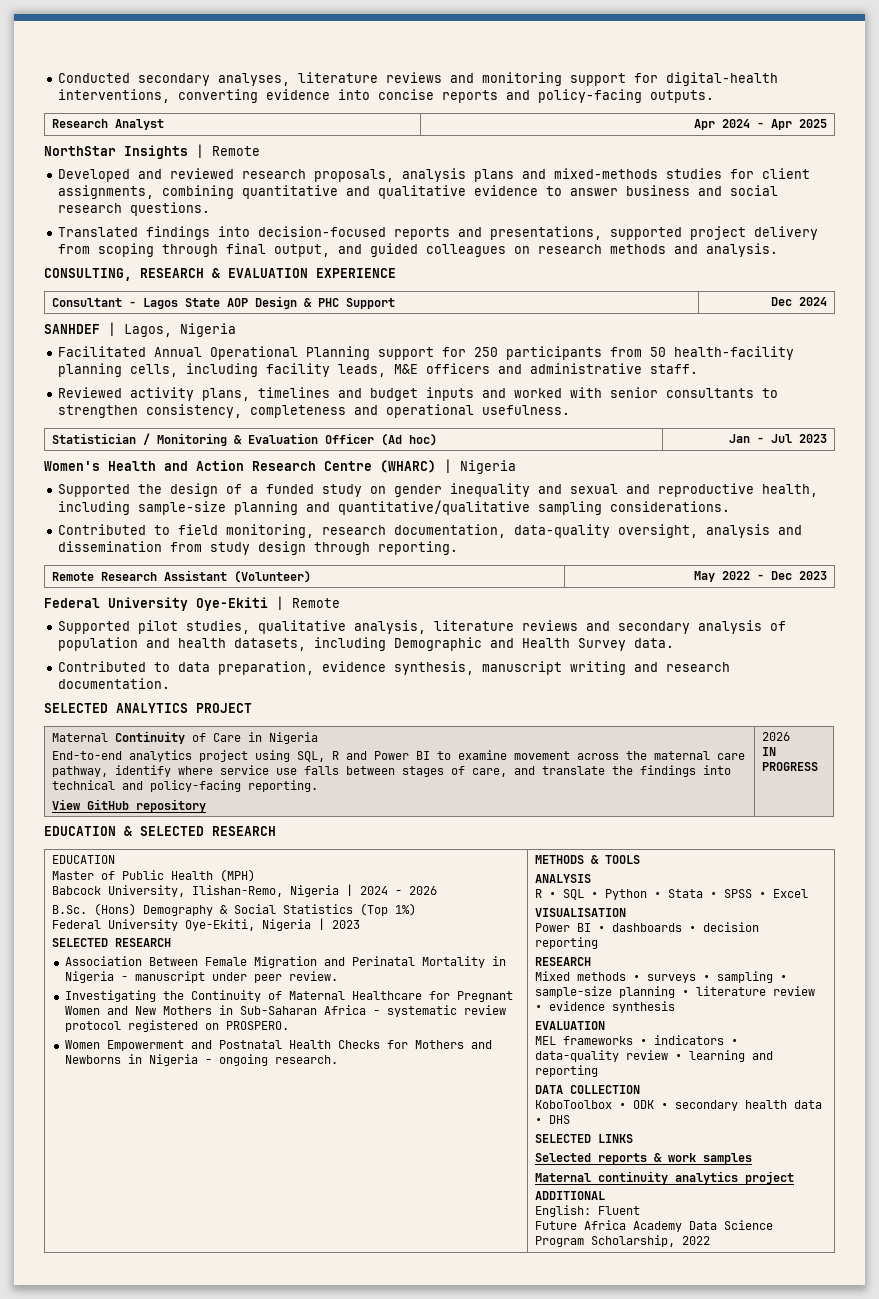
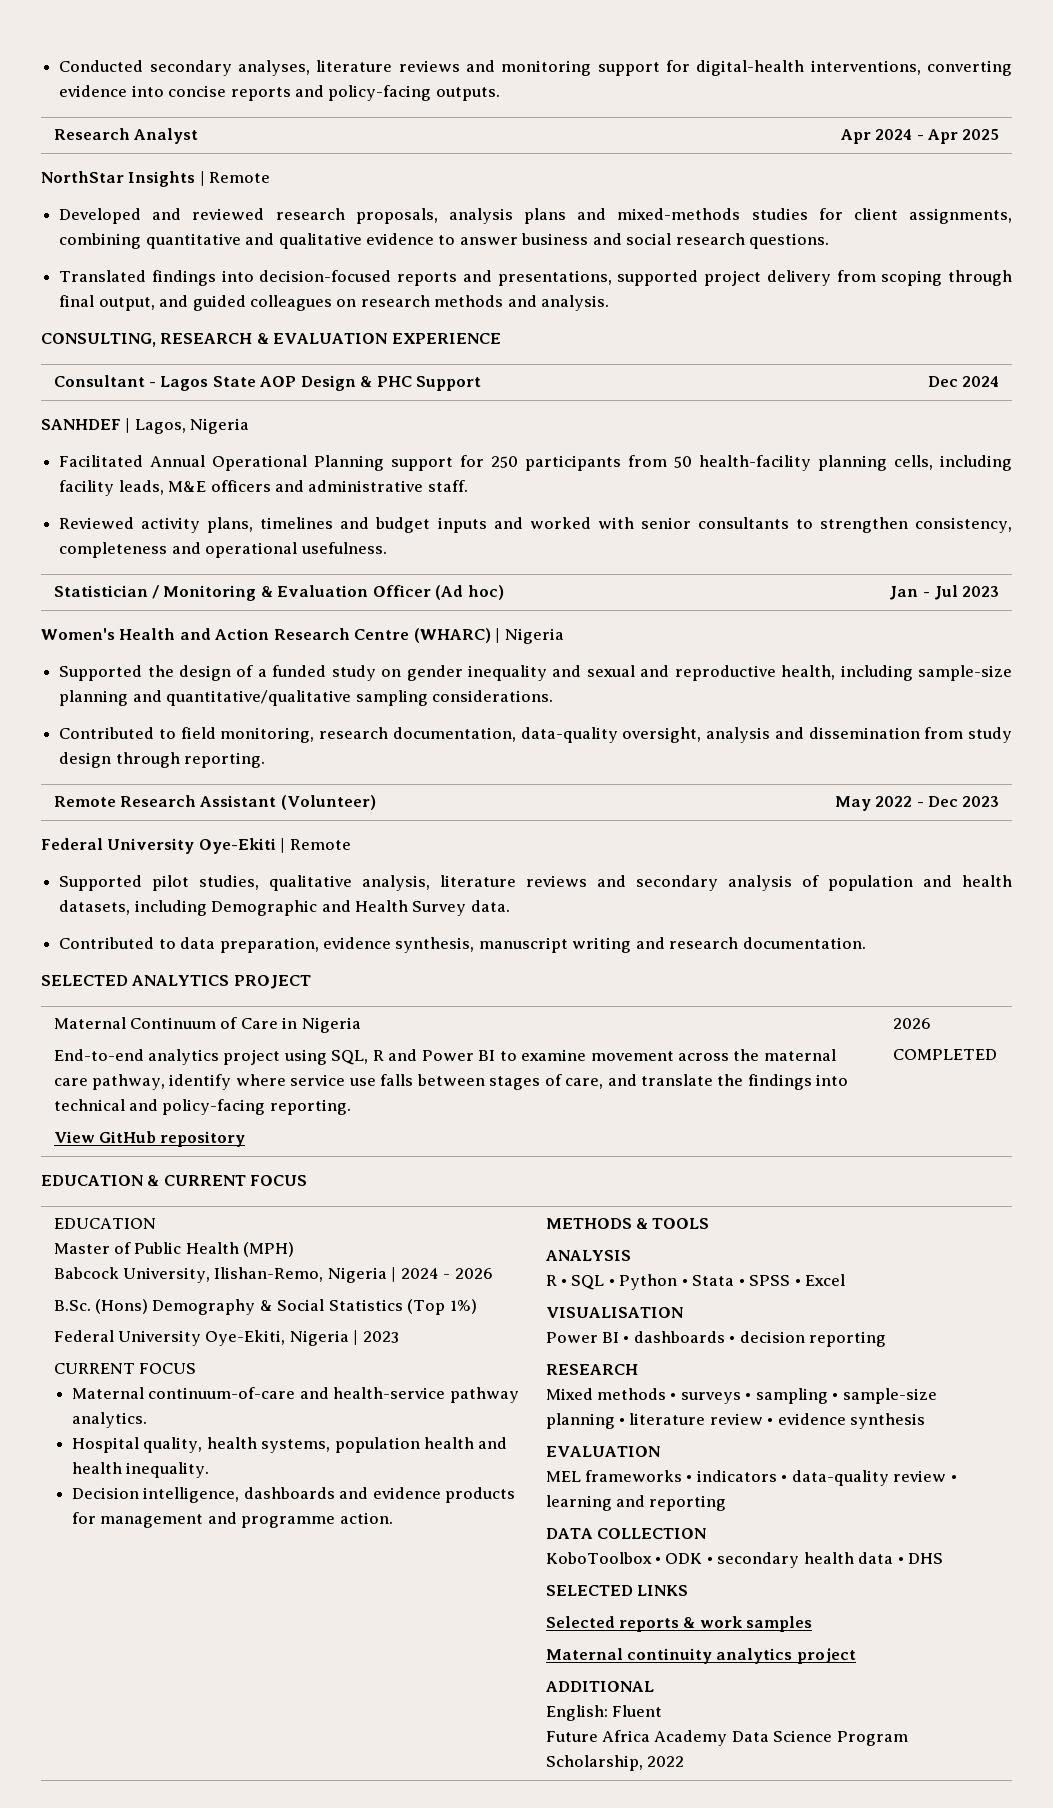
[114,731,185,744] Continuity -> [129,1017,216,1029] Continuum
[761,747,776,756] [761,762,818,771] IN PROGRESS -> [892,1049,997,1060] COMPLETED
[140,826,276,836] SELECTED RESEARCH -> [163,1175,308,1186] CURRENT FOCUS
[51,938,171,947] [64,956,506,968] [64,971,338,983] [64,990,513,1002] [64,1005,506,1017] [64,1020,289,1032] [64,1040,492,1051] [64,1054,338,1066] SELECTED RESEARCH // Association Between Female Migration and Perinatal Mortality in Nigeria - manuscript under peer review. // Investigating the Continuity of Maternal Healthcare for Pregnant Women and New Mothers in Sub-Saharan Africa - systematic review protocol registered on PROSPERO. // Women Empowerment and Postnatal Health Checks for Mothers and Newborns in Nigeria - ongoing research. -> [53,1363,196,1374] [71,1387,519,1403] [71,1412,147,1428] [71,1437,508,1453] [71,1462,210,1478] [71,1487,515,1503] [71,1512,393,1528] CURRENT FOCUS // Maternal continuum-of-care and health-service pathway analytics. // Hospital quality, health systems, population health and health inequality. // Decision intelligence, dashboards and evidence products for management and programme action.

